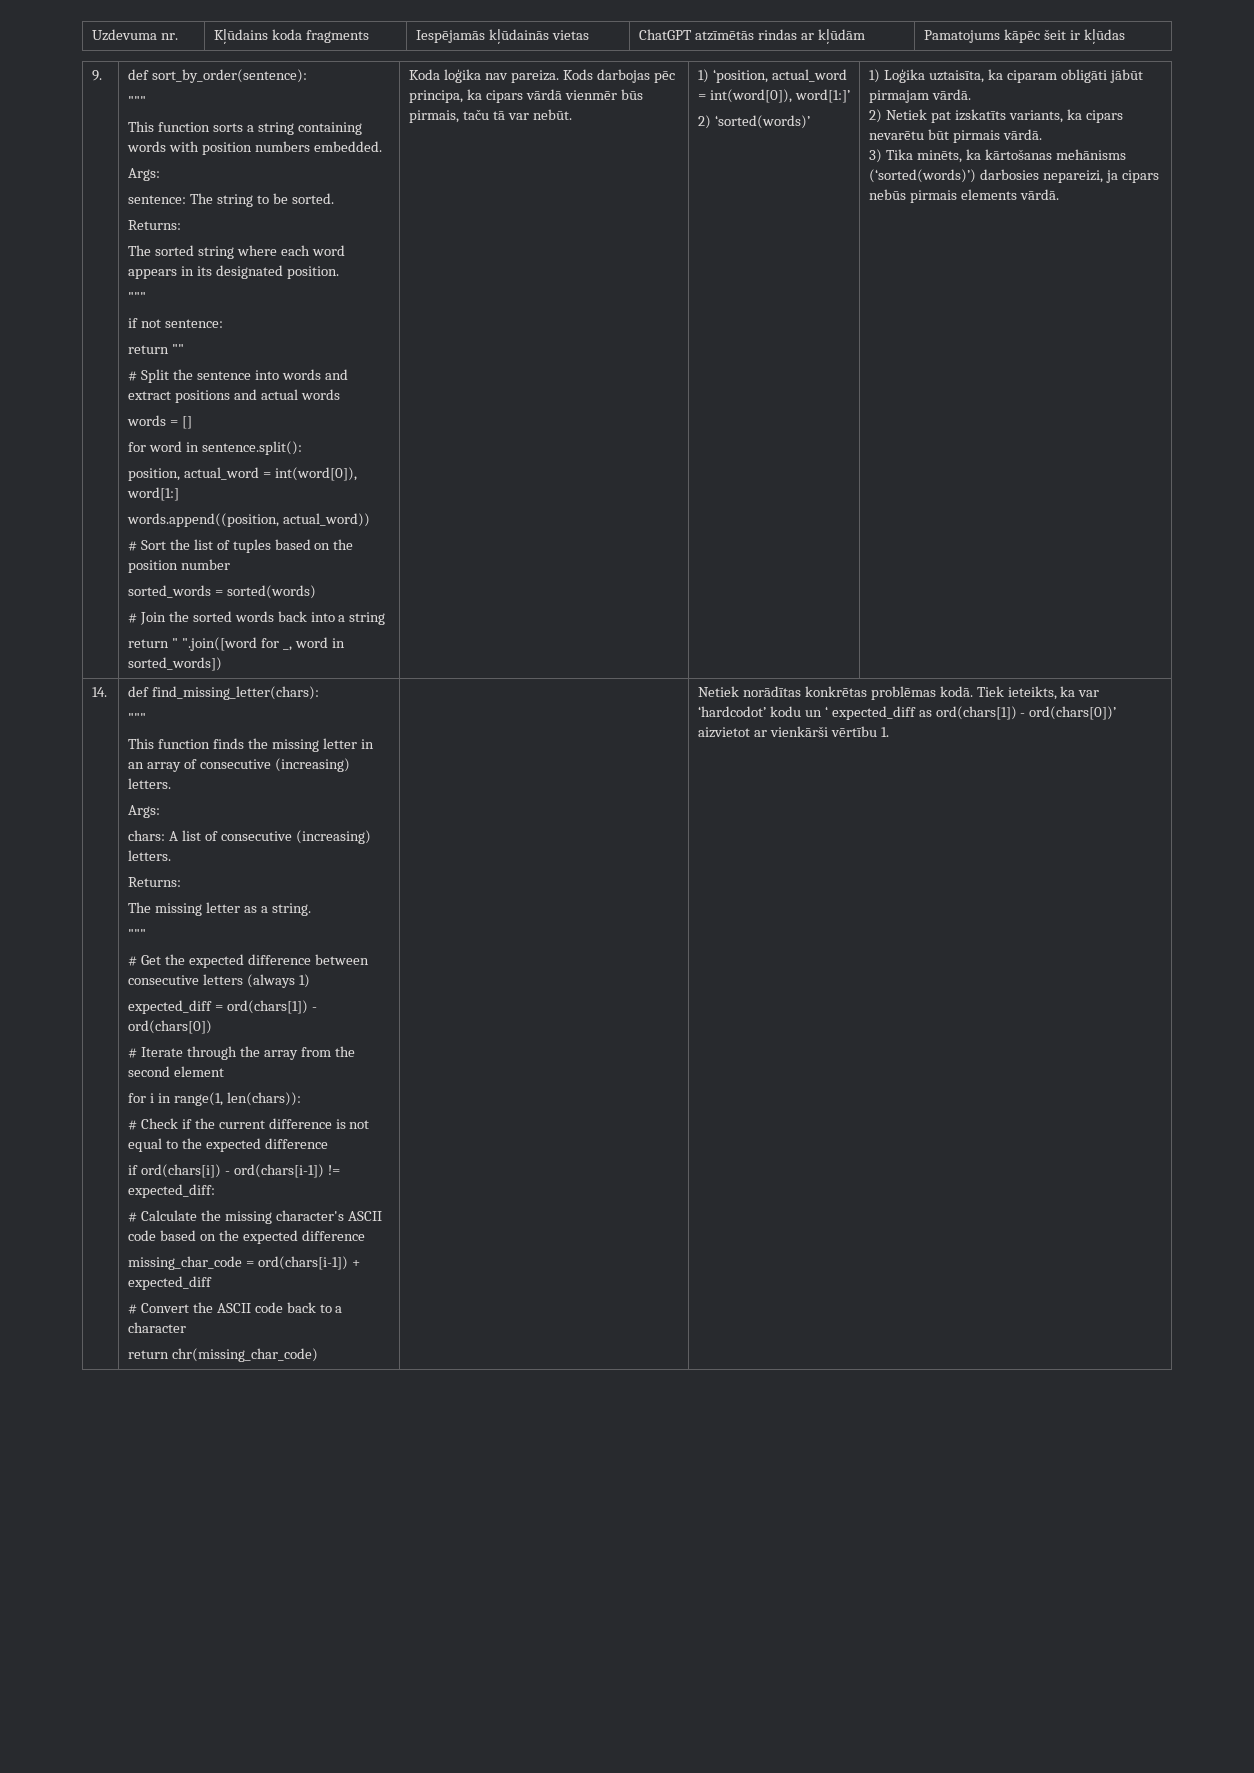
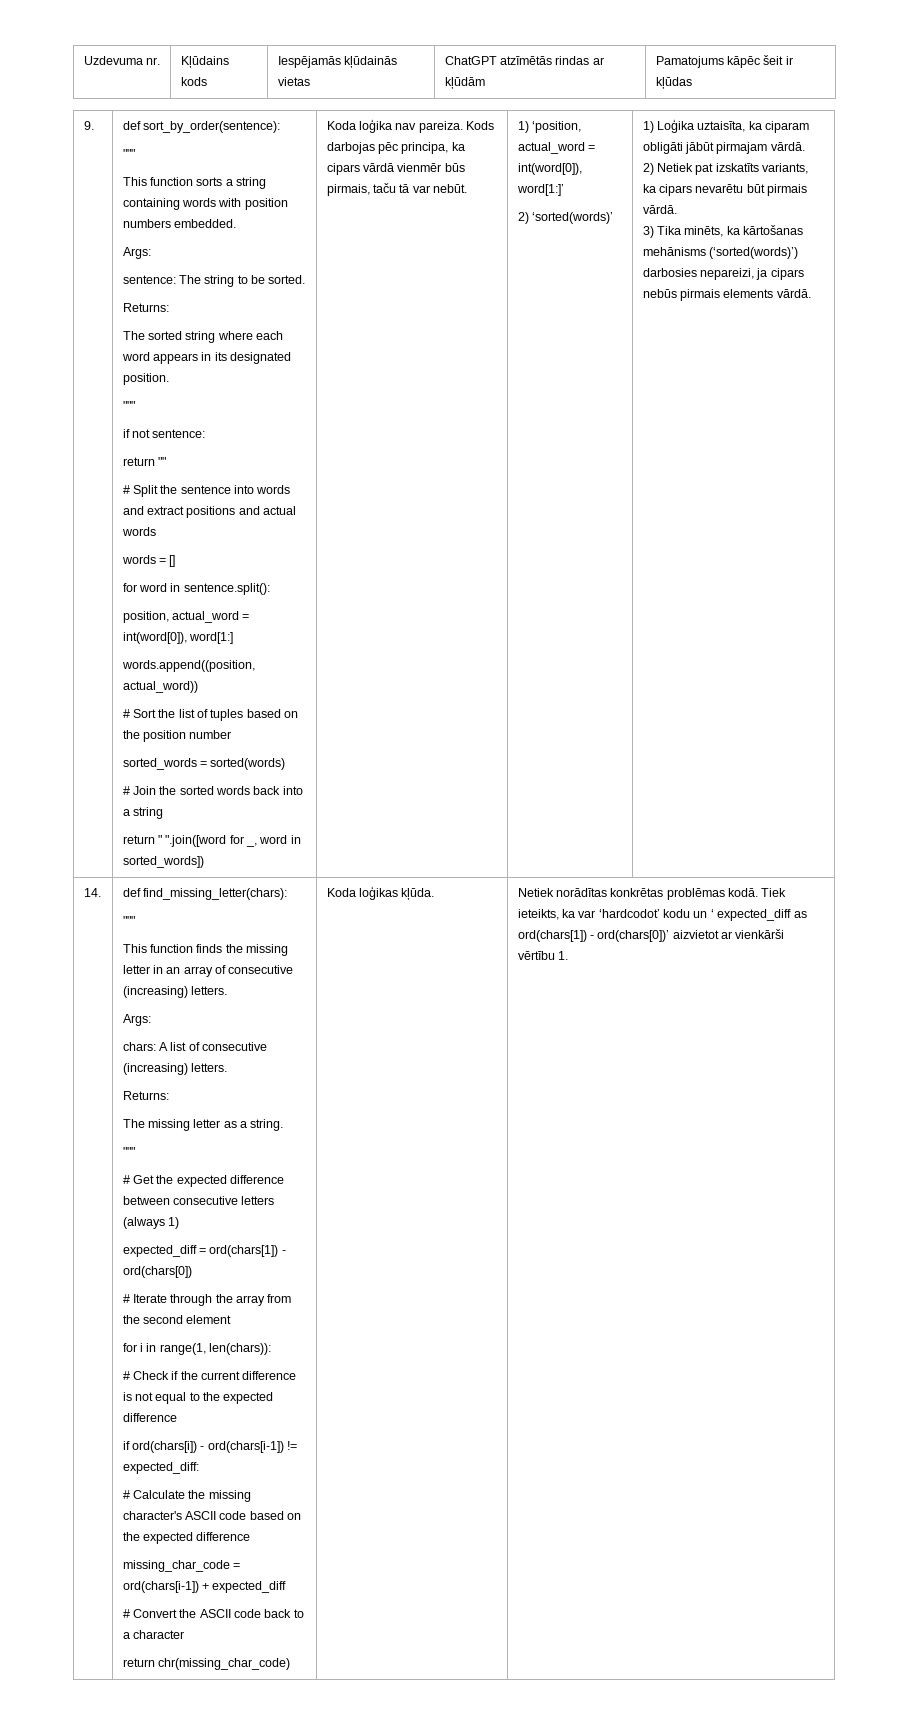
[271,29,369,43] koda fragments -> [180,77,207,86] kods
(318, 1355) none -> [326,886,435,900] Koda loģikas kļūda.

